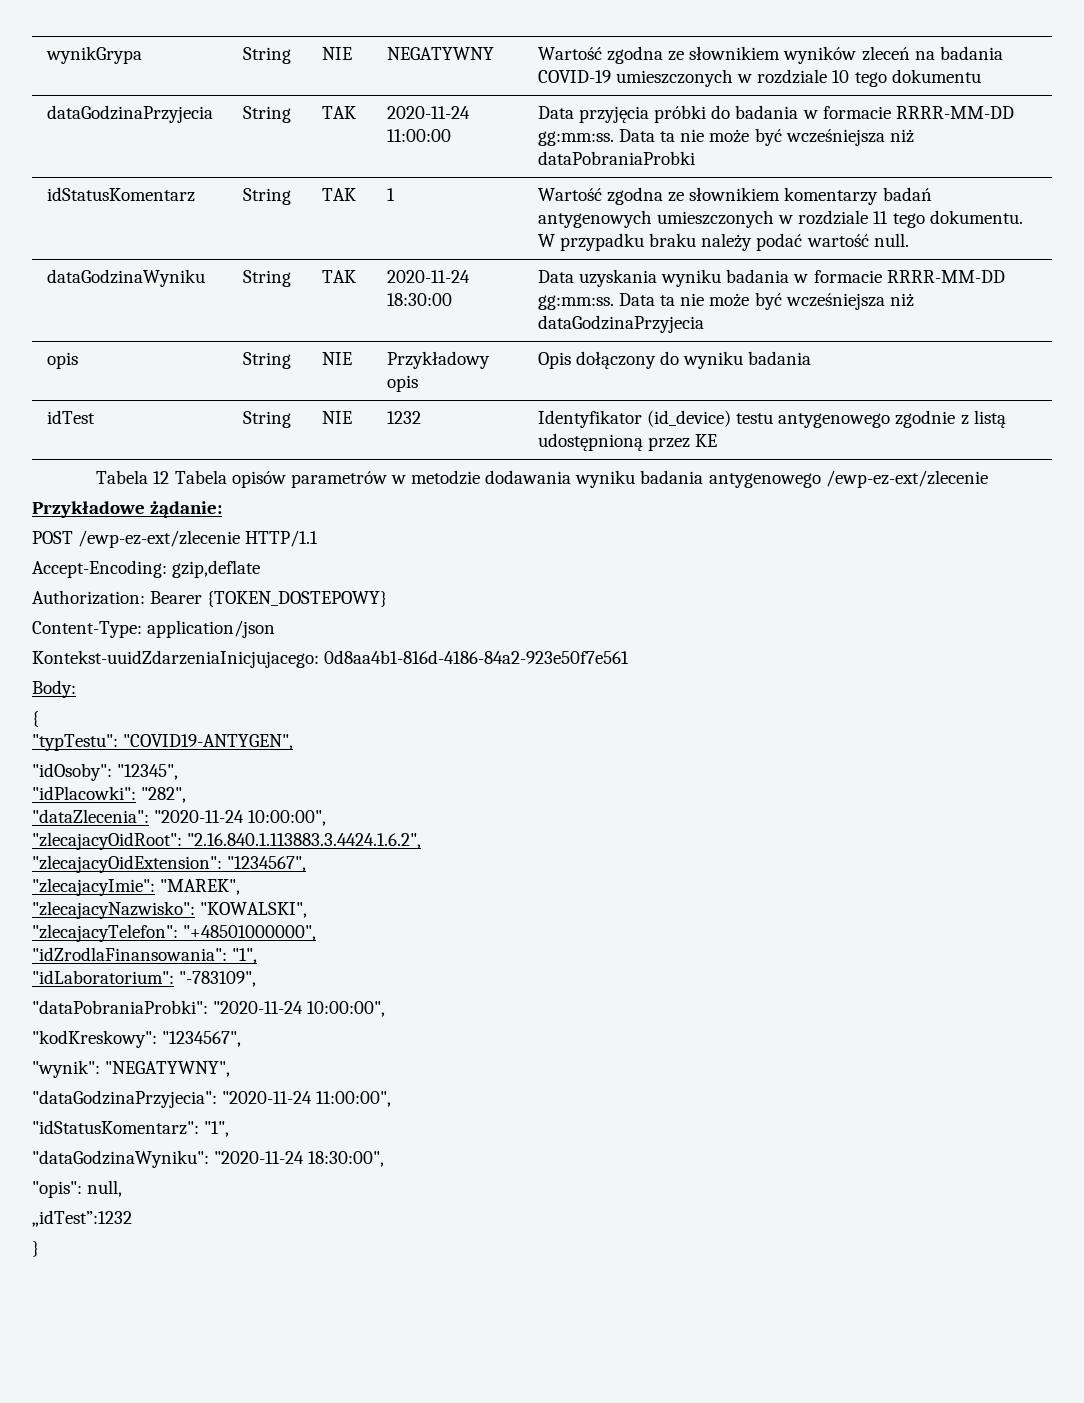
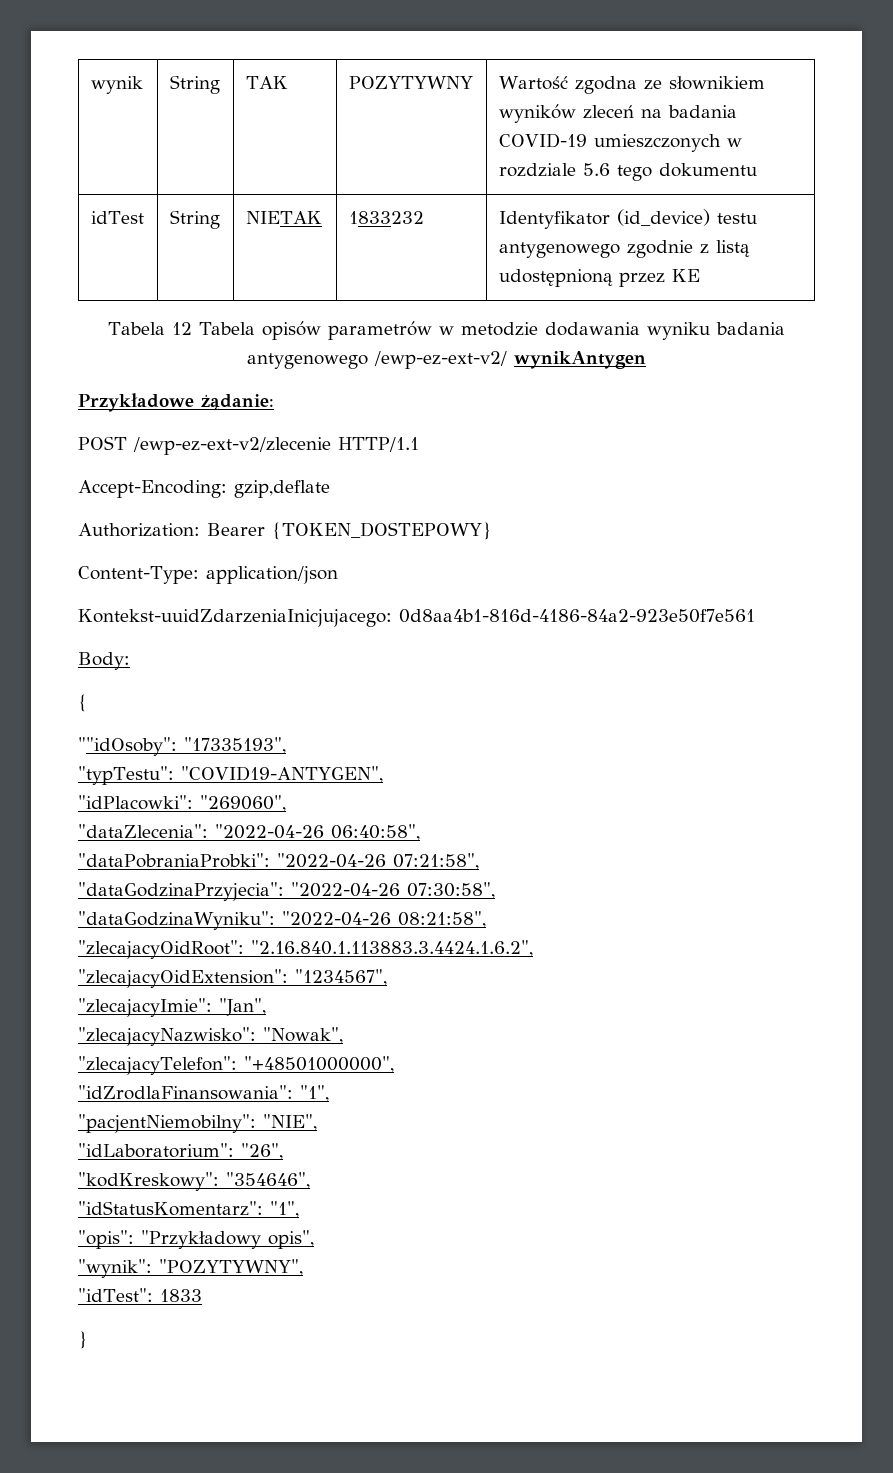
[45,46,142,64] [242,47,291,64] [321,47,352,60] [386,47,494,60] wynikGrypa | String | NIE | NEGATYWNY -> [90,76,143,94] [169,75,220,94] [245,76,288,89] [348,76,473,89] wynik | String | TAK | POZYTYWNY
[832,70,850,83] 10 -> [582,163,610,176] 5.6
[46,105,213,123] [242,106,291,123] [321,106,356,119] [386,106,470,119] [386,129,451,142] [537,105,1014,123] [537,128,914,146] [537,151,695,165] [46,187,195,202] [242,188,291,205] [321,188,356,201] [386,188,395,201] [537,187,932,205] [537,210,1023,228] [537,233,909,251] [46,269,205,287] [242,270,291,287] [321,270,356,283] [386,270,470,283] [386,293,452,306] [537,269,1005,287] [537,292,914,310] [537,315,704,333] [46,352,78,369] [242,352,291,369] [321,352,352,365] [386,351,490,369] [386,375,418,392] [537,351,812,369] // dataGodzinaPrzyjecia | String | TAK | 2020-11-24 11:00:00 | Data przyjęcia próbki do badania w formacie RRRR-MM-DD gg:mm:ss. Data ta nie może być wcześniejsza niż dataPobraniaProbki // idStatusKomentarz | String | TAK | 1 | Wartość zgodna ze słownikiem komentarzy badań antygenowych umieszczonych w rozdziale 11 tego dokumentu. W przypadku braku należy podać wartość null. // dataGodzinaWyniku | String | TAK | 2020-11-24 18:30:00 | Data uzyskania wyniku badania w formacie RRRR-MM-DD gg:mm:ss. Data ta nie może być wcześniejsza niż dataGodzinaPrzyjecia // opis | String | NIE | Przykładowy opis | Opis dołączony do wyniku badania -> (757, 170) none
[321,411,352,424] [386,411,421,424] NIE | 1232 -> [245,211,322,224] [348,211,424,224] NIETAK | 1833232
[825,470,988,488] /ewp-ez-ext/zlecenie -> [374,351,646,369] /ewp-ez-ext-v2/ wynikAntygen
[78,530,241,548] /ewp-ez-ext/zlecenie -> [133,437,331,455] /ewp-ez-ext-v2/zlecenie
(39, 719) none -> [78,737,286,756] // ""idOsoby": "17335193",
[32,763,179,781] // "idOsoby": "12345", -> (383, 774) none
[141,787,187,803] "282", -> [200,795,286,812] "269060",
[154,810,327,826] "2020-11-24 10:00:00", -> [215,824,420,841] [78,853,479,870] [78,882,495,901] [78,911,486,930] "2022-04-26 06:40:58", // "dataPobraniaProbki": "2022-04-26 07:21:58", // "dataGodzinaPrzyjecia": "2022-04-26 07:30:58", // "dataGodzinaWyniku": "2022-04-26 08:21:58",
[160,879,241,895] "MAREK", -> [219,998,266,1016] "Jan",
[200,902,308,918] "KOWALSKI", -> [263,1027,343,1044] "Nowak",
(258, 956) none -> [78,1114,317,1133] // "pacjentNiemobilny": "NIE",
[179,971,257,987] [32,1000,386,1017] [32,1030,242,1048] [32,1060,231,1078] [32,1090,392,1108] [32,1120,230,1137] [32,1150,385,1168] [32,1180,123,1198] [32,1210,132,1227] "-783109", // "dataPobraniaProbki": "2020-11-24 10:00:00", // "kodKreskowy": "1234567", // "wynik": "NEGATYWNY", // "dataGodzinaPrzyjecia": "2020-11-24 11:00:00", // "idStatusKomentarz": "1", // "dataGodzinaWyniku": "2020-11-24 18:30:00", // "opis": null, // „idTest”:1232 -> [241,1143,283,1160] [78,1172,310,1191] [78,1201,299,1218] [78,1230,314,1249] [78,1259,303,1278] [78,1288,202,1302] "26", // "kodKreskowy": "354646", // "idStatusKomentarz": "1", // "opis": "Przykładowy opis", // "wynik": "POZYTYWNY", // "idTest": 1833

